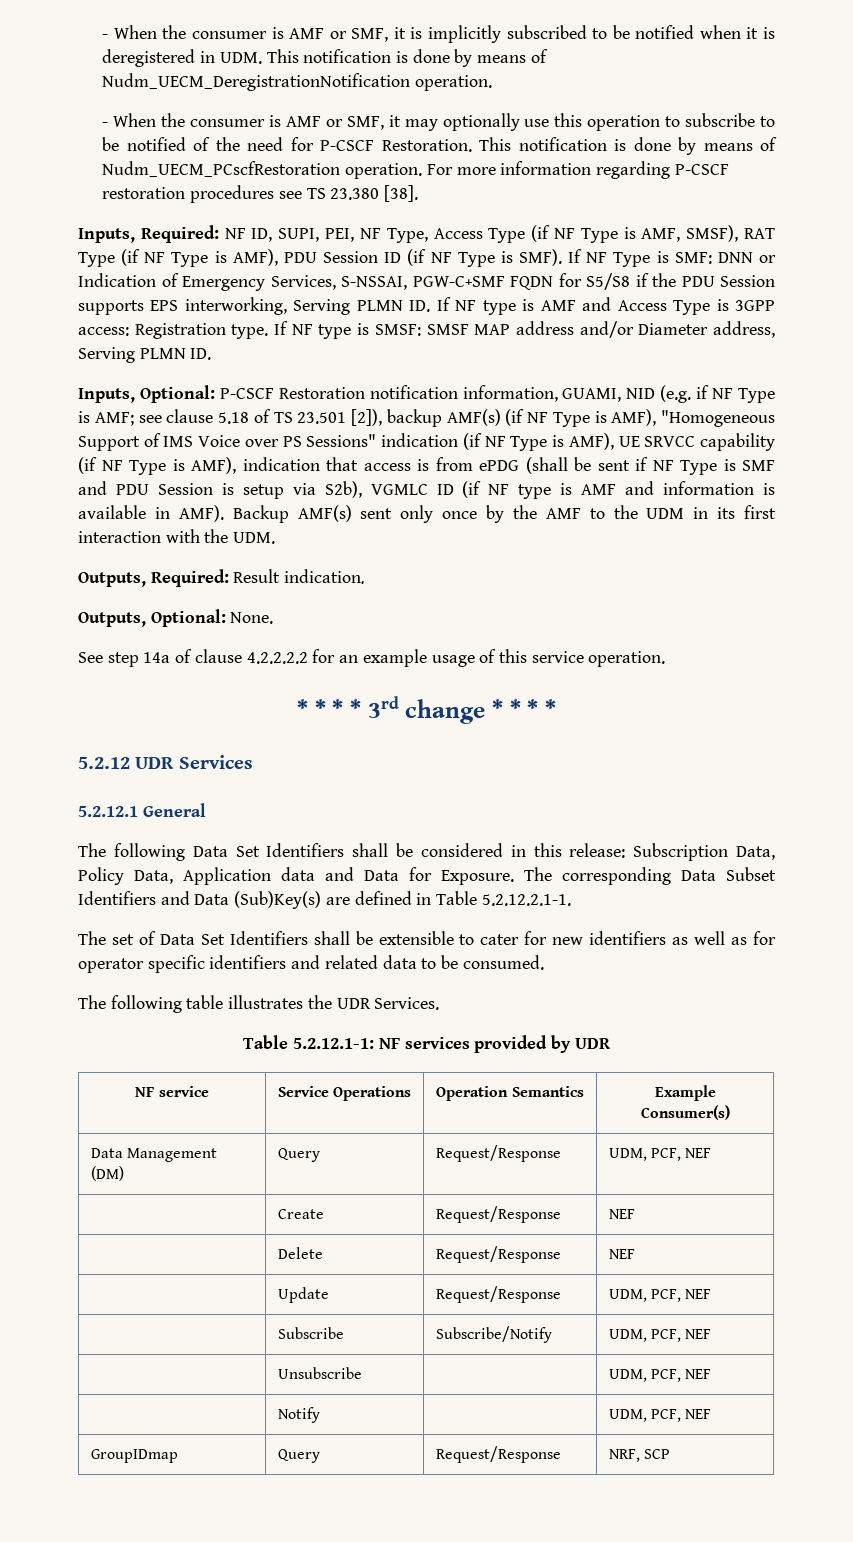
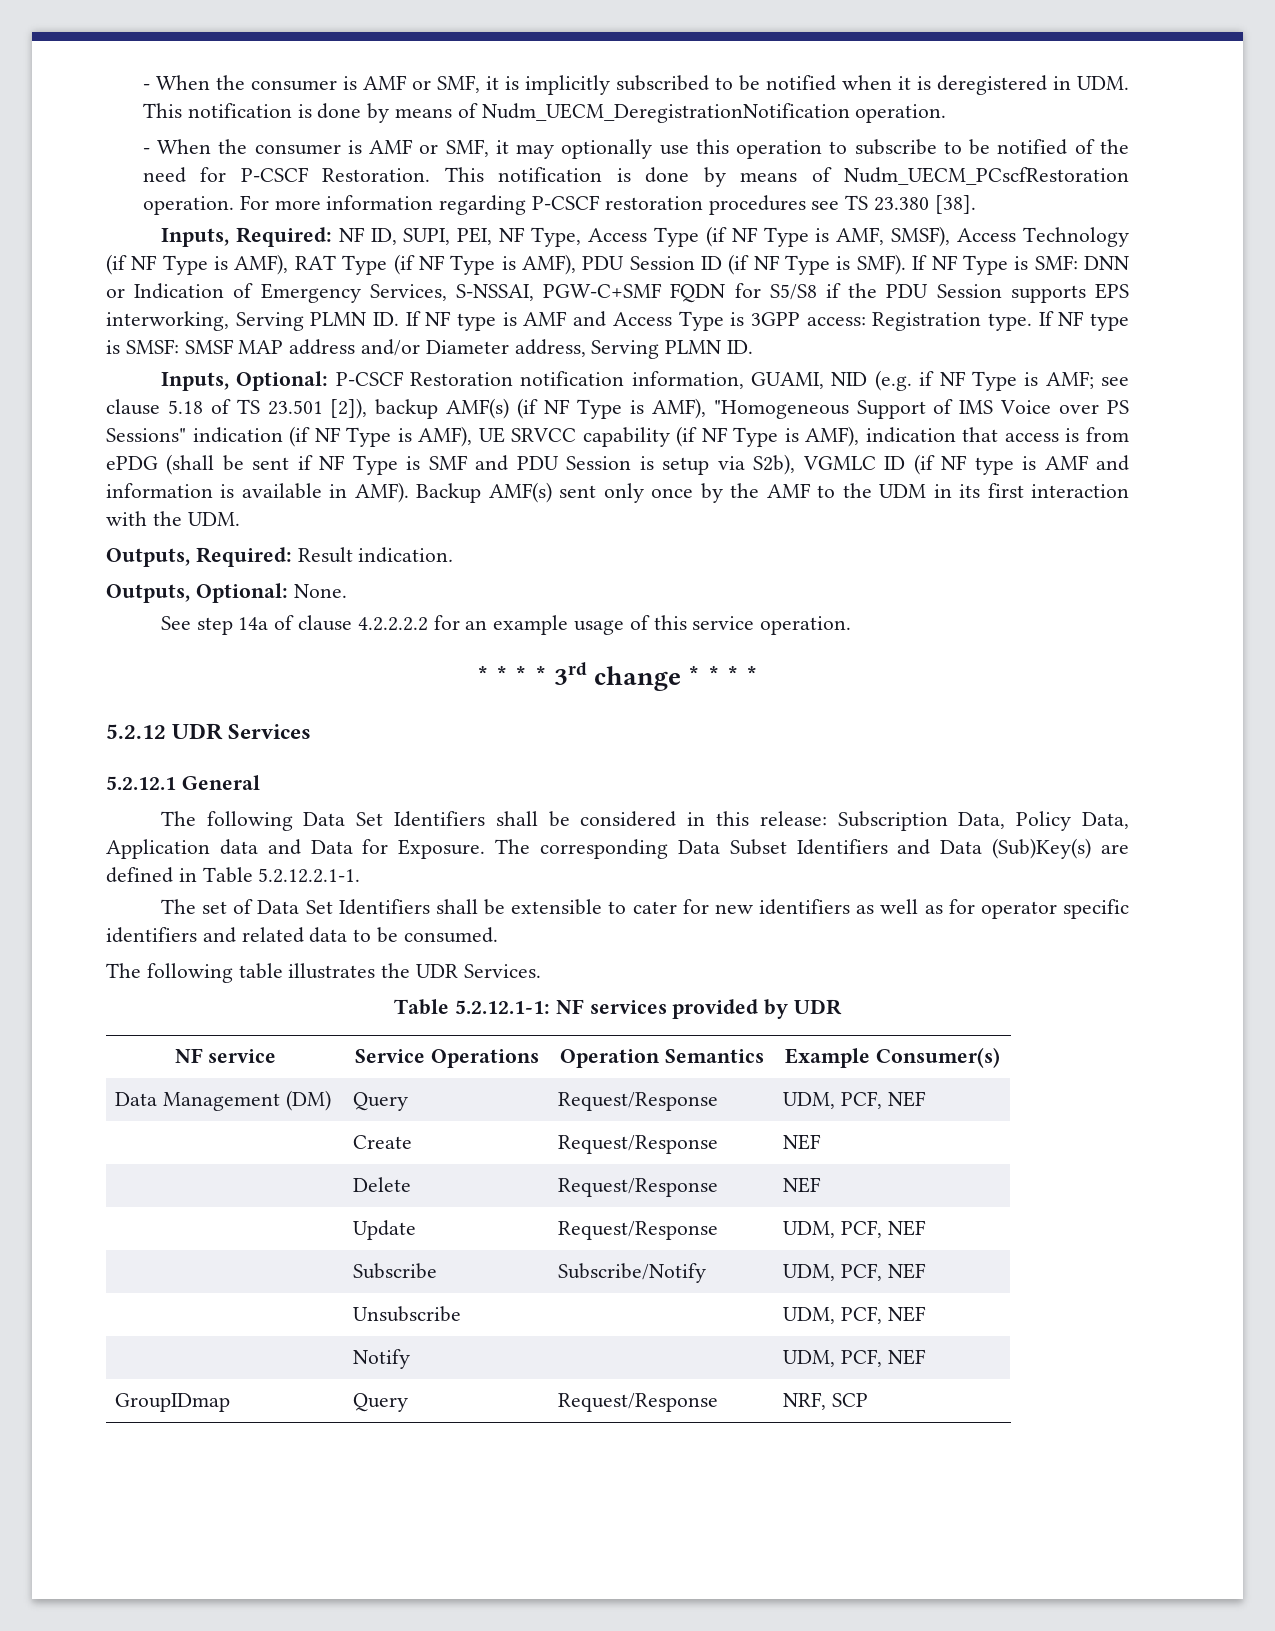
(739, 233) none -> [957,227,1129,247] [106,254,289,275] Access Technology (if NF Type is AMF),

